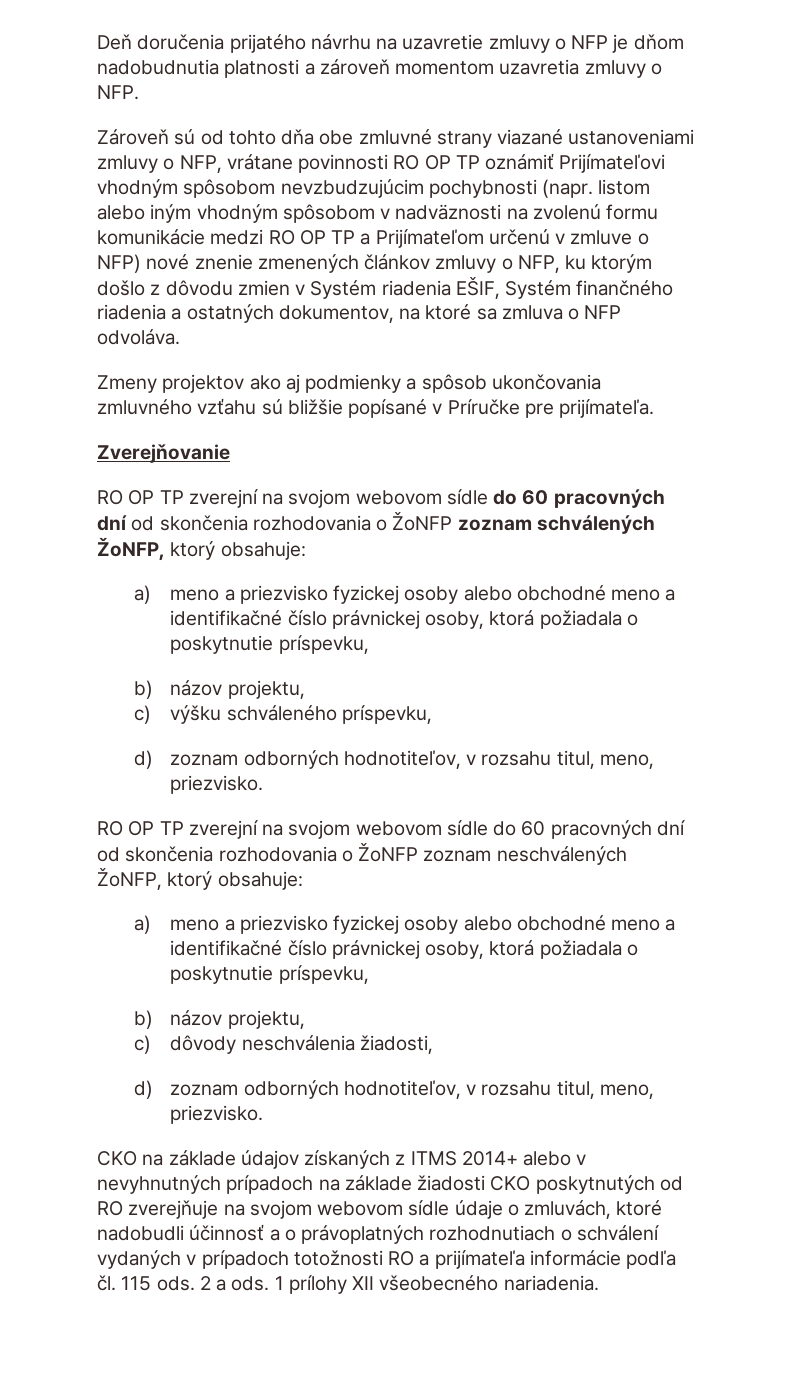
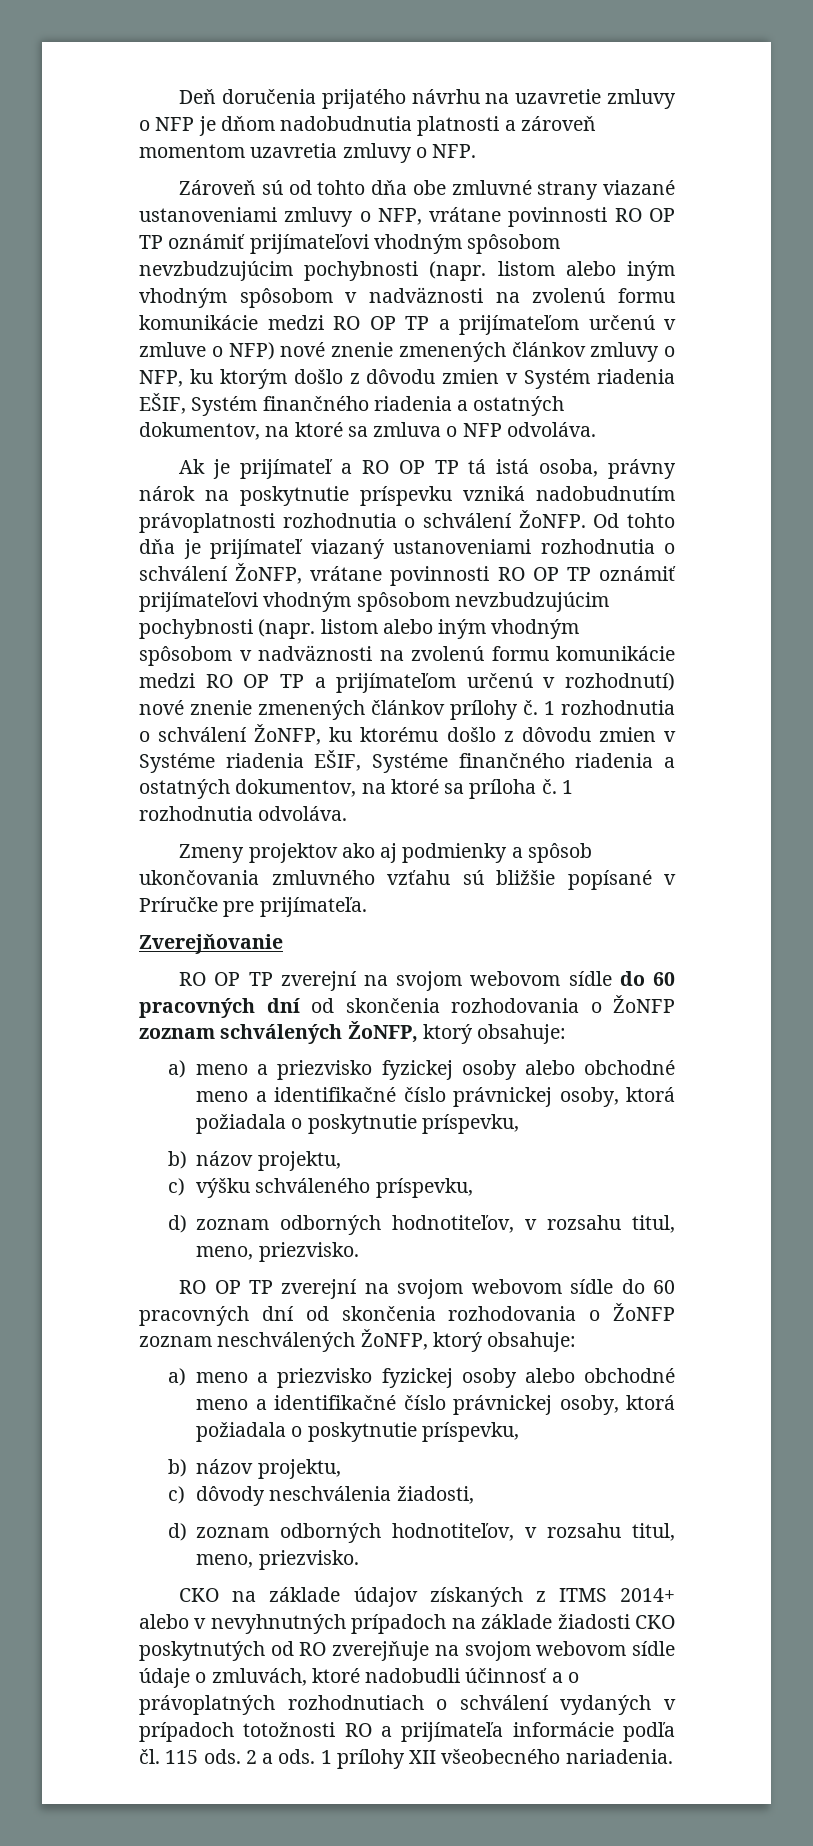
[559,154,666,173] Prijímateľovi -> [249,234,369,254] prijímateľovi
[375,229,484,248] Prijímateľom -> [459,315,579,335] prijímateľom
(180, 337) none -> [179,459,676,479] [139,486,675,506] [139,510,675,533] [139,539,675,559] [139,563,677,586] [139,592,609,612] [139,619,580,639] [139,645,675,666] [139,673,675,693] [139,700,675,720] [139,724,676,745] [139,750,675,773] [139,779,573,799] [139,806,348,821] // Ak je prijímateľ a RO OP TP tá istá osoba, právny nárok na poskytnutie príspevku vzniká nadobudnutím právoplatnosti rozhodnutia o schválení ŽoNFP. Od tohto dňa je prijímateľ viazaný ustanoveniami rozhodnutia o schválení ŽoNFP, vrátane povinnosti RO OP TP oznámiť prijímateľovi vhodným spôsobom nevzbudzujúcim pochybnosti (napr. listom alebo iným vhodným spôsobom v nadväznosti na zvolenú formu komunikácie medzi RO OP TP a prijímateľom určenú v rozhodnutí) nové znenie zmenených článkov prílohy č. 1 rozhodnutia o schválení ŽoNFP, ku ktorému došlo z dôvodu zmien v Systéme riadenia EŠIF, Systéme finančného riadenia a ostatných dokumentov, na ktoré sa príloha č. 1 rozhodnutia odvoláva.

